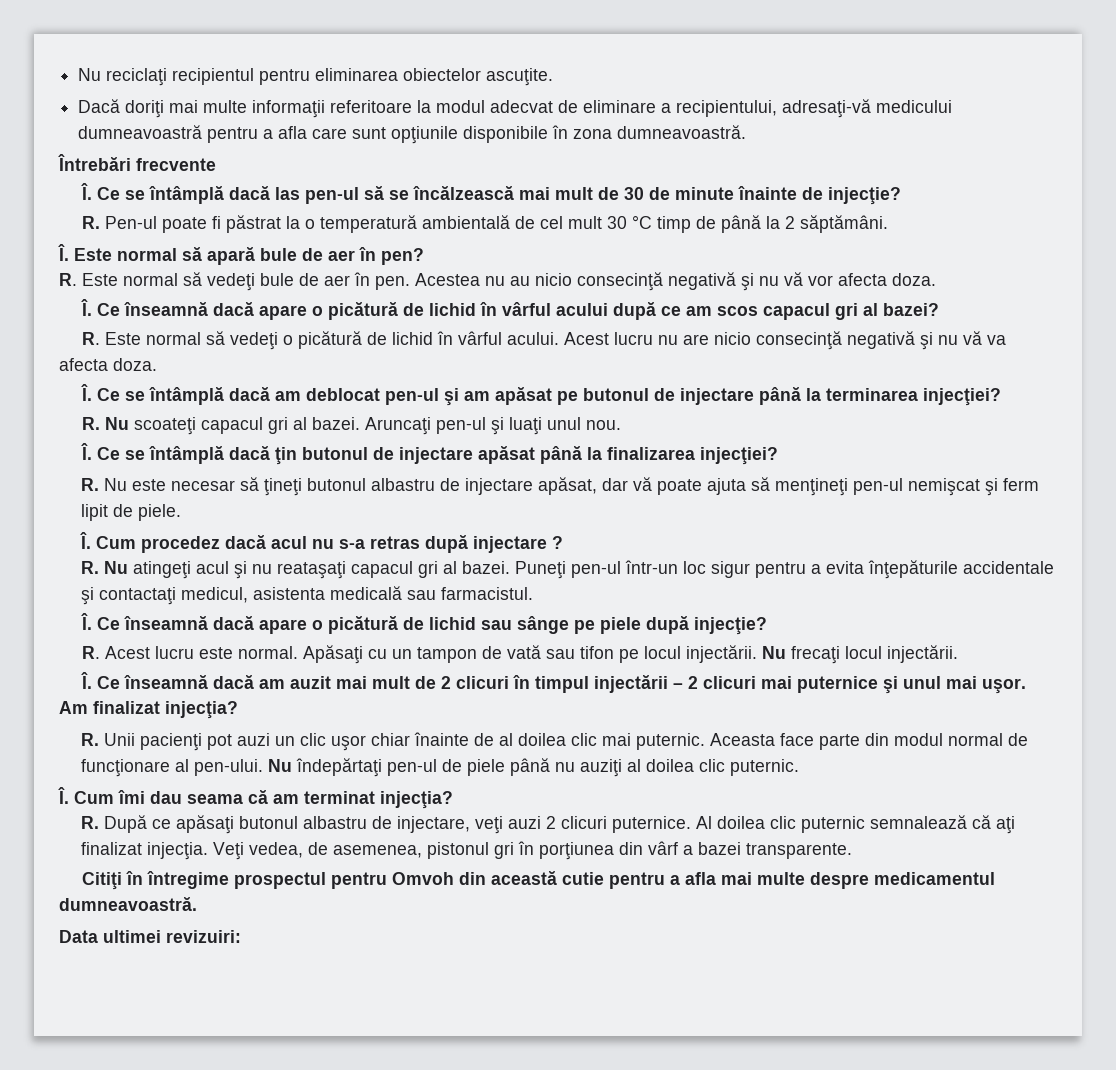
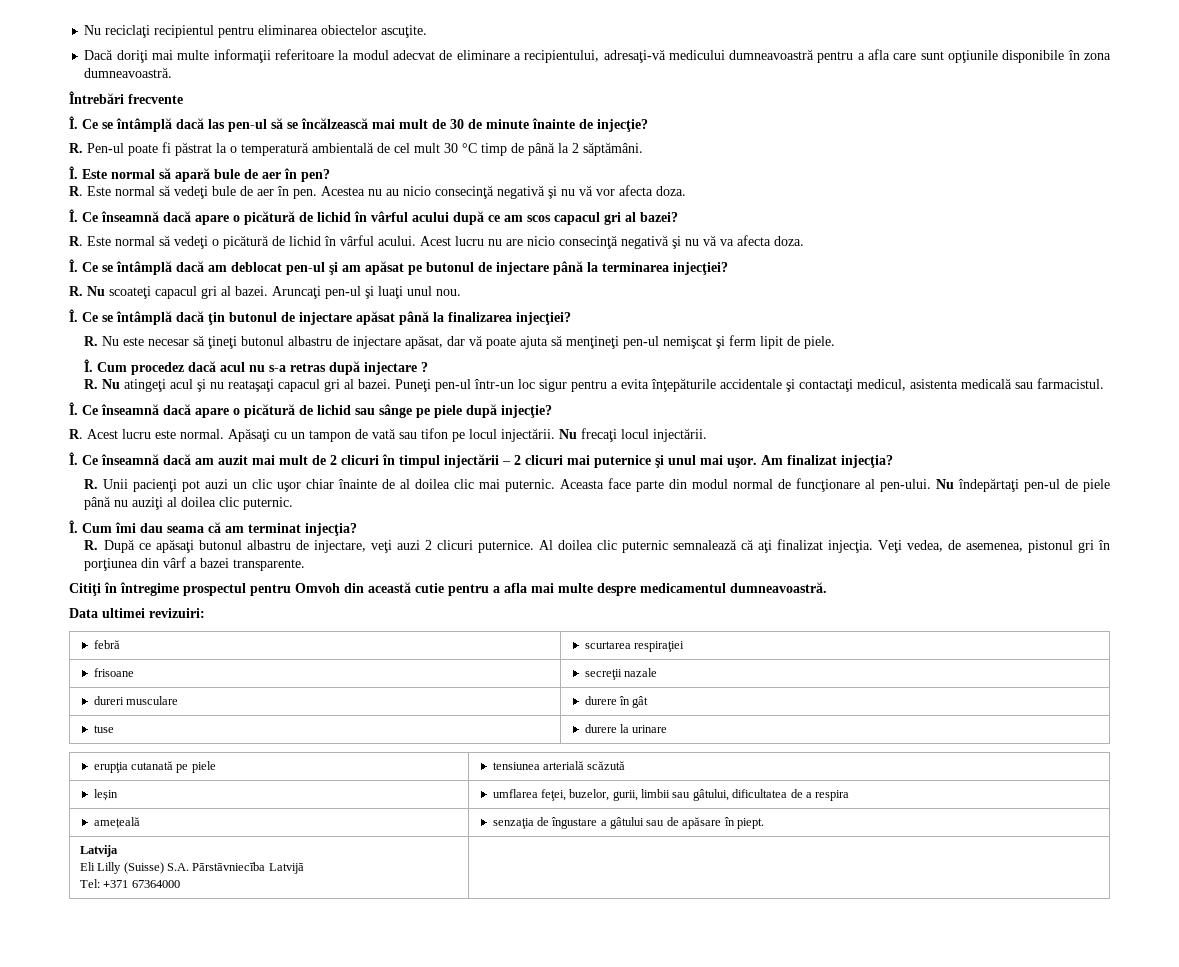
(241, 936) none -> [93,640,120,649] [584,641,684,652] [93,668,134,677] [584,668,657,680] [93,696,178,705] [584,696,649,708] [93,725,114,733] [584,724,668,733] [93,761,216,773] [492,761,626,770] [93,789,118,801] [492,789,850,801] [93,817,140,829] [492,817,764,829] [79,845,118,857] [79,862,304,874] [79,879,180,888] // febră | scurtarea respiraţiei // frisoane | secreţii nazale // dureri musculare | durere în gât // tuse | durere la urinare // erupţia cutanată pe piele | tensiunea arterială scăzută // leșin | umflarea feţei, buzelor, gurii, limbii sau gâtului, dificultatea de a respira // amețeală | senzaţia de îngustare a gâtului sau de apăsare în piept. // Latvija // Eli Lilly (Suisse) S.A. Pārstāvniecība Latvijā // Tel: +371 67364000 |

